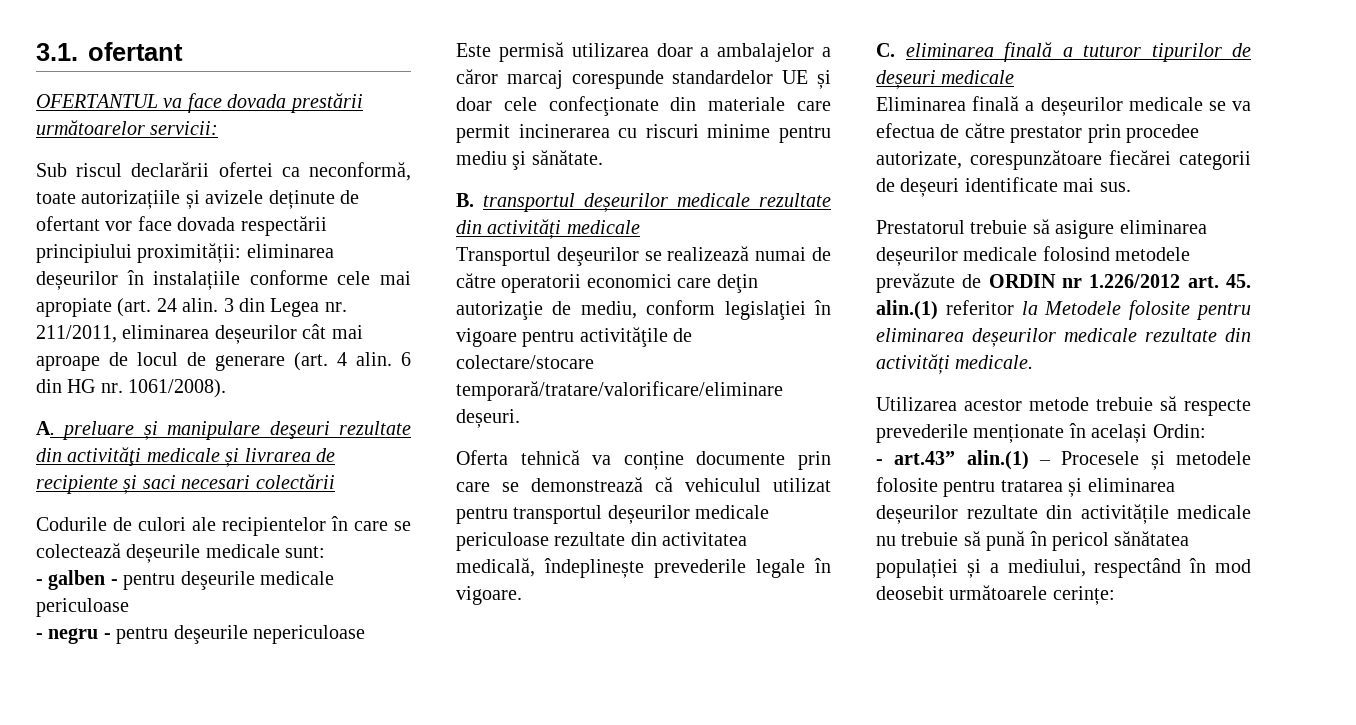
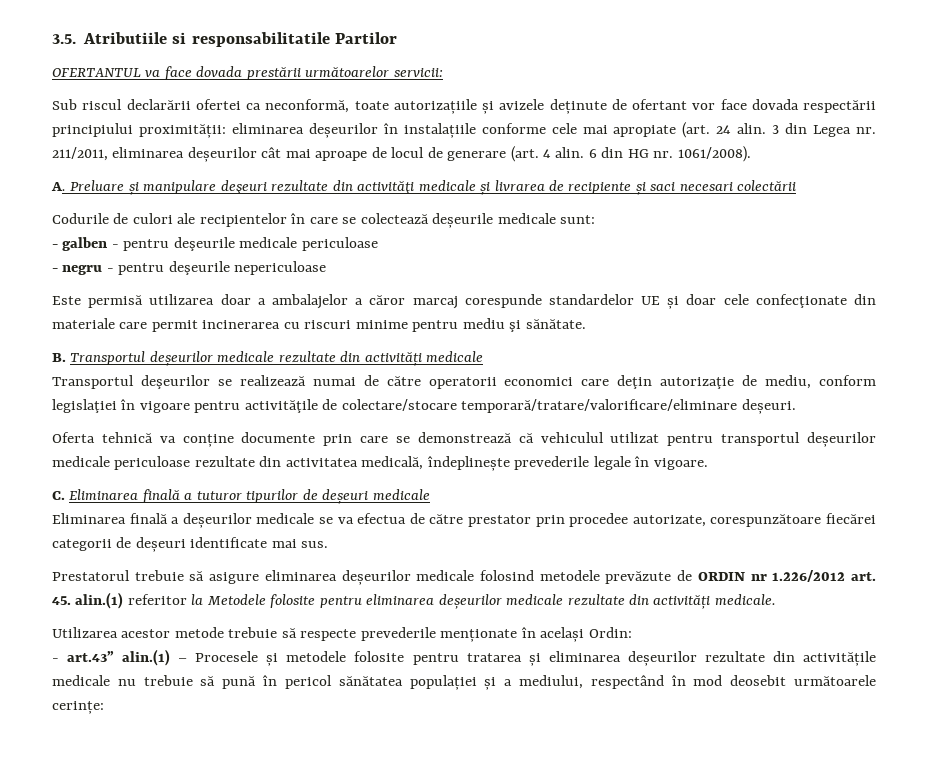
[36,42,183,61] 3.1. ofertant -> [52,32,397,47] 3.5. Atributiile si responsabilitatile Partilor
[62,421,135,440] preluare -> [70,180,125,191] Preluare
[483,193,575,212] transportul -> [70,351,146,365] Transportul
[905,43,994,57] eliminarea -> [69,489,139,500] Eliminarea

